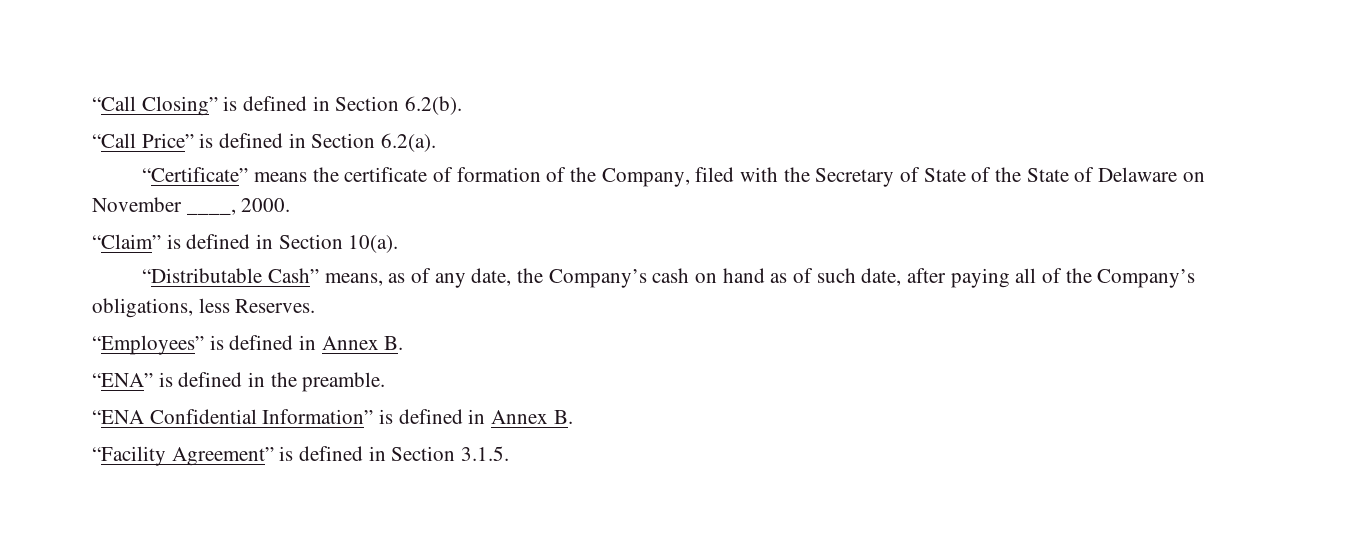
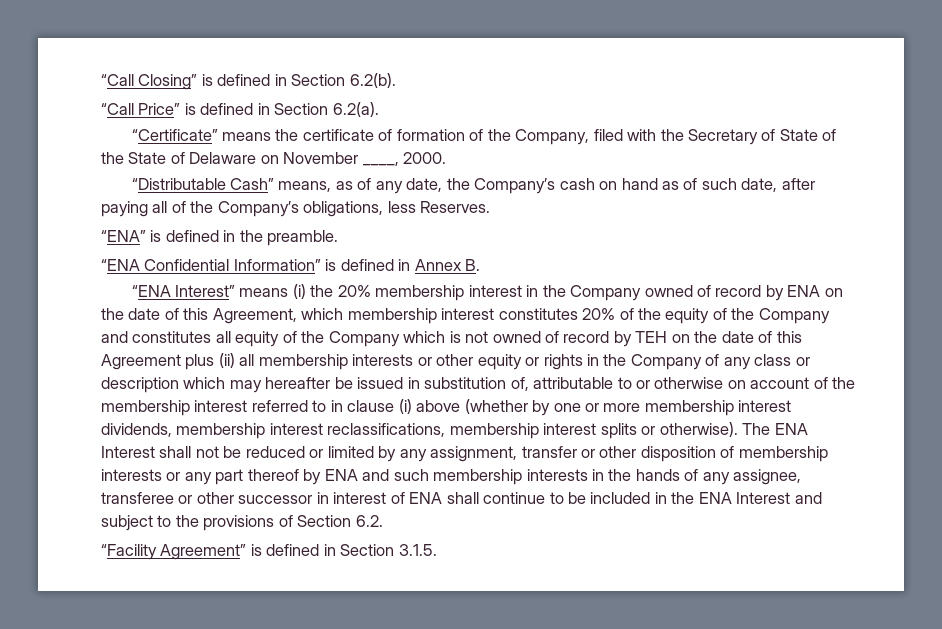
[92,234,399,253] // “Claim” is defined in Section 10(a). -> (447, 158) none
[92,335,404,355] // “Employees” is defined in Annex B. -> (491, 207) none
(573, 417) none -> [131,284,843,301] [101,308,830,324] [101,331,802,347] [101,353,810,370] [101,377,856,393] [101,399,792,416] [101,422,808,439] [101,446,828,462] [101,469,802,485] [101,492,822,504] [101,515,383,531] // “ENA Interest” means (i) the 20% membership interest in the Company owned of record by ENA on the date of this Agreement, which membership interest constitutes 20% of the equity of the Company and constitutes all equity of the Company which is not owned of record by TEH on the date of this Agreement plus (ii) all membership interests or other equity or rights in the Company of any class or description which may hereafter be issued in substitution of, attributable to or otherwise on account of the membership interest referred to in clause (i) above (whether by one or more membership interest dividends, membership interest reclassifications, membership interest splits or otherwise). The ENA Interest shall not be reduced or limited by any assignment, transfer or other disposition of membership interests or any part thereof by ENA and such membership interests in the hands of any assignee, transferee or other successor in interest of ENA shall continue to be included in the ENA Interest and subject to the provisions of Section 6.2.

